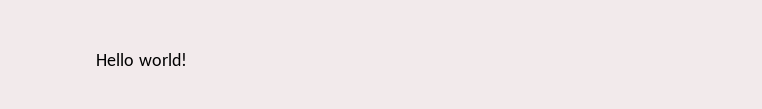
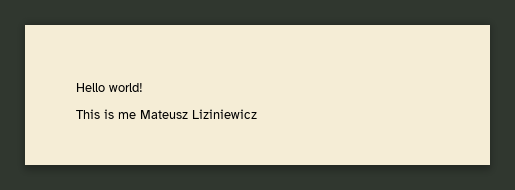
(187, 59) none -> [76,109,257,119] // This is me Mateusz Liziniewicz

